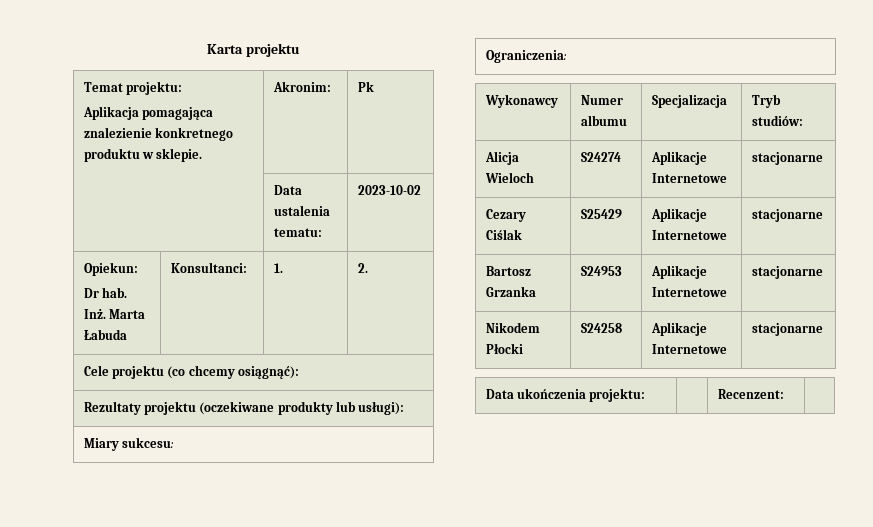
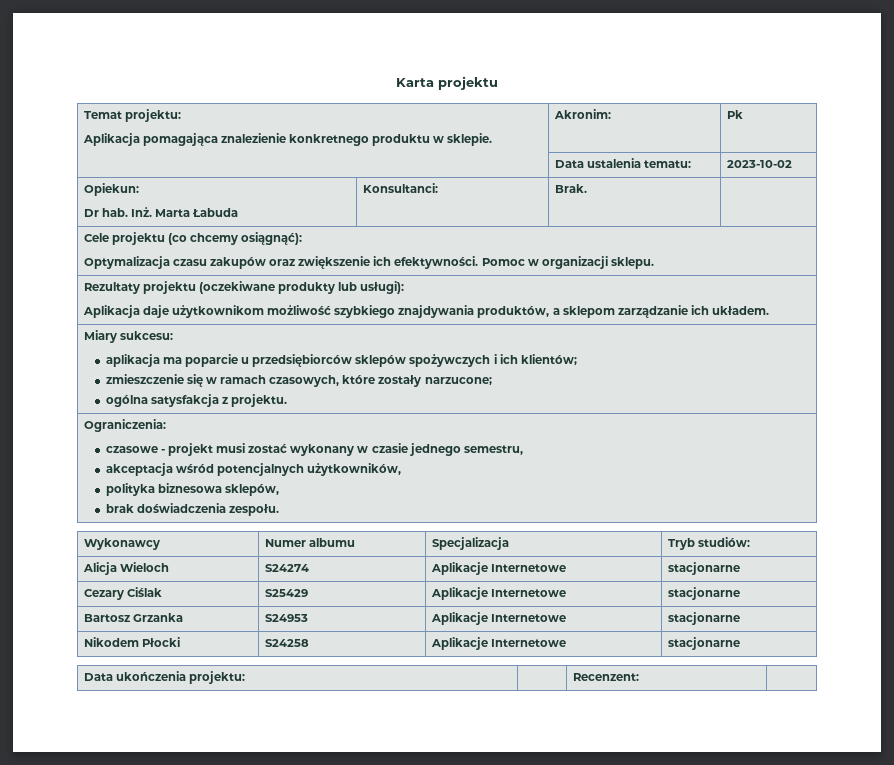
[273,263,283,273] [357,263,368,273] 1. | 2. -> [554,184,587,193] Brak. |
(300, 372) none -> [83,256,654,269] // Optymalizacja czasu zakupów oraz zwiększenie ich efektywności. Pomoc w organizacji sklepu.
[83,437,174,451] [485,50,567,63] // Miary sukcesu: // Ograniczenia: -> [82,305,769,318] [83,330,173,343] [105,354,577,367] [105,374,492,387] [105,394,288,407] [83,419,166,432] [105,443,523,456] [105,463,402,476] [105,483,280,496] [105,503,280,516] // Aplikacja daje użytkownikom możliwość szybkiego znajdywania produktów, a sklepom zarządzanie ich układem. // Miary sukcesu: // aplikacja ma poparcie u przedsiębiorców sklepów spożywczych i ich klientów; // zmieszczenie się w ramach czasowych, które zostały narzucone; // ogólna satysfakcja z projektu. // Ograniczenia: // czasowe - projekt musi zostać wykonany w czasie jednego semestru, // akceptacja wśród potencjalnych użytkowników, // polityka biznesowa sklepów, // brak doświadczenia zespołu.

